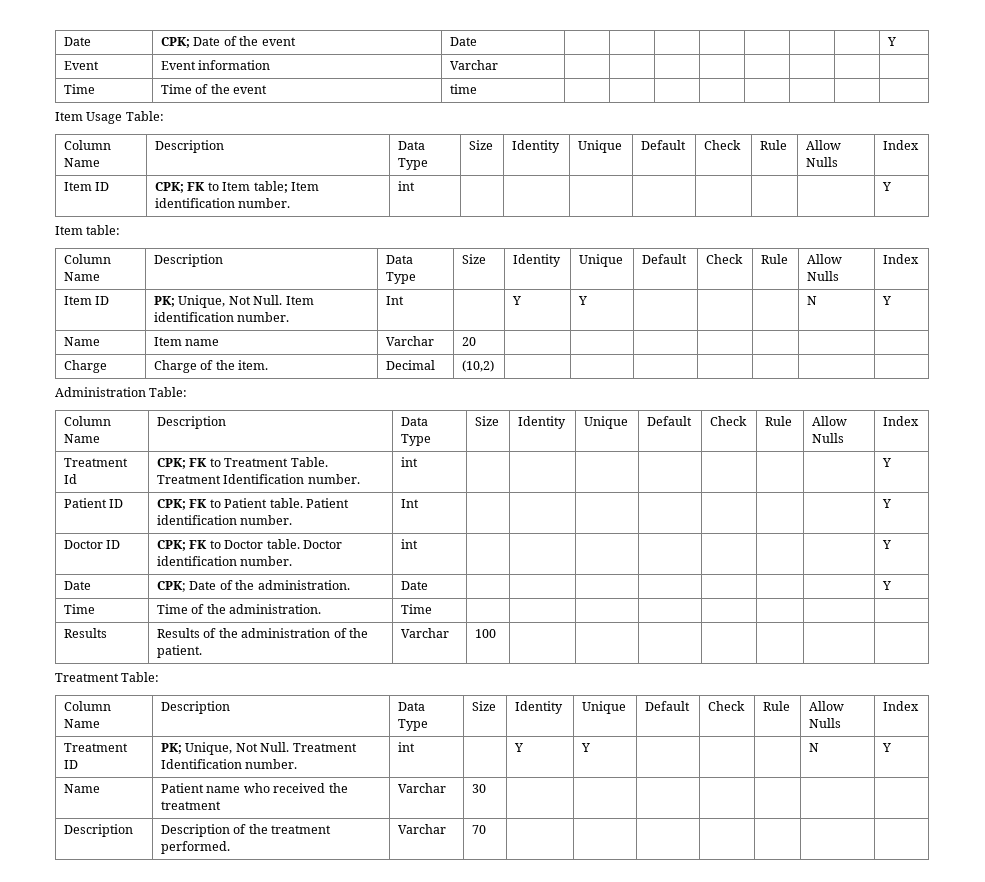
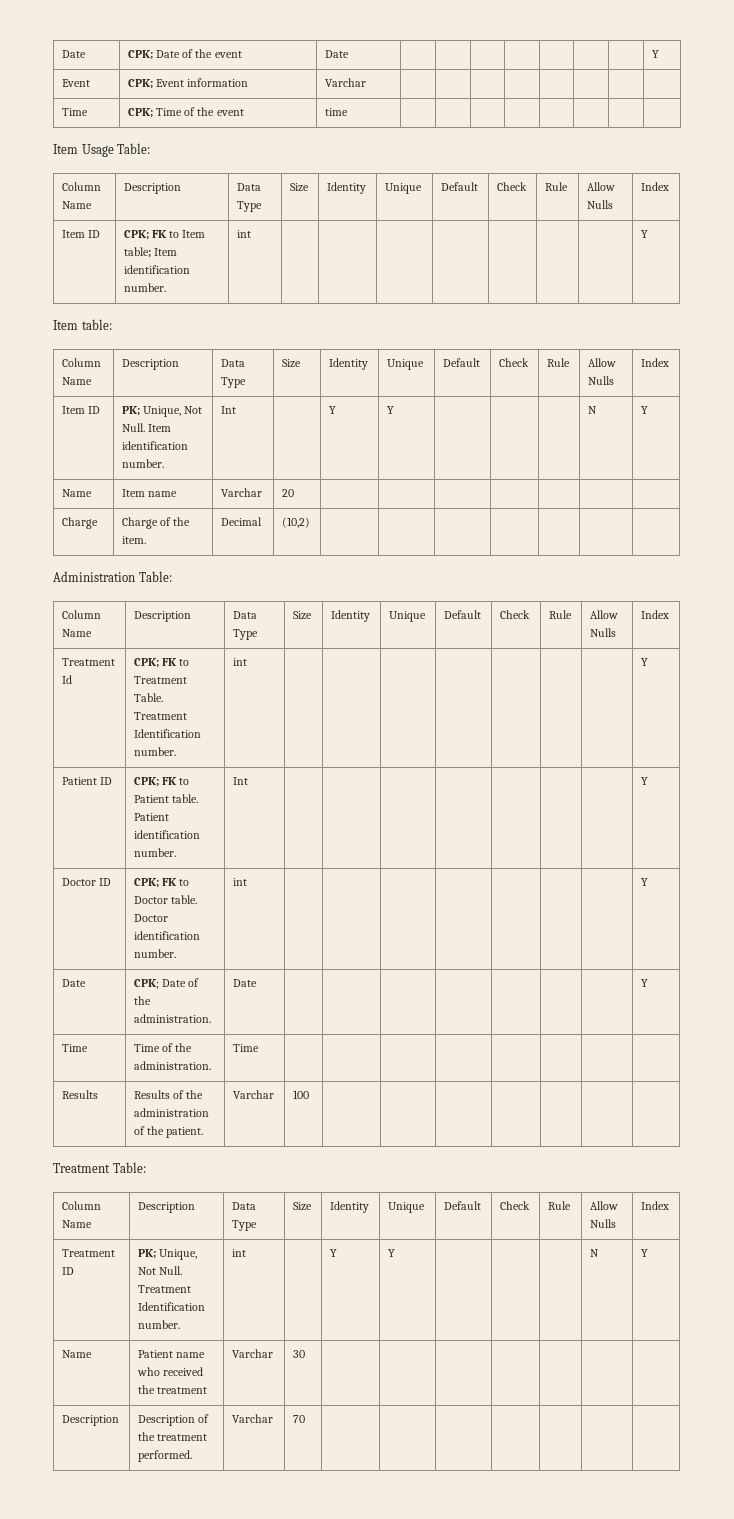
(100, 65) none -> [128,79,154,89] CPK;
(96, 89) none -> [128,108,154,118] CPK;

